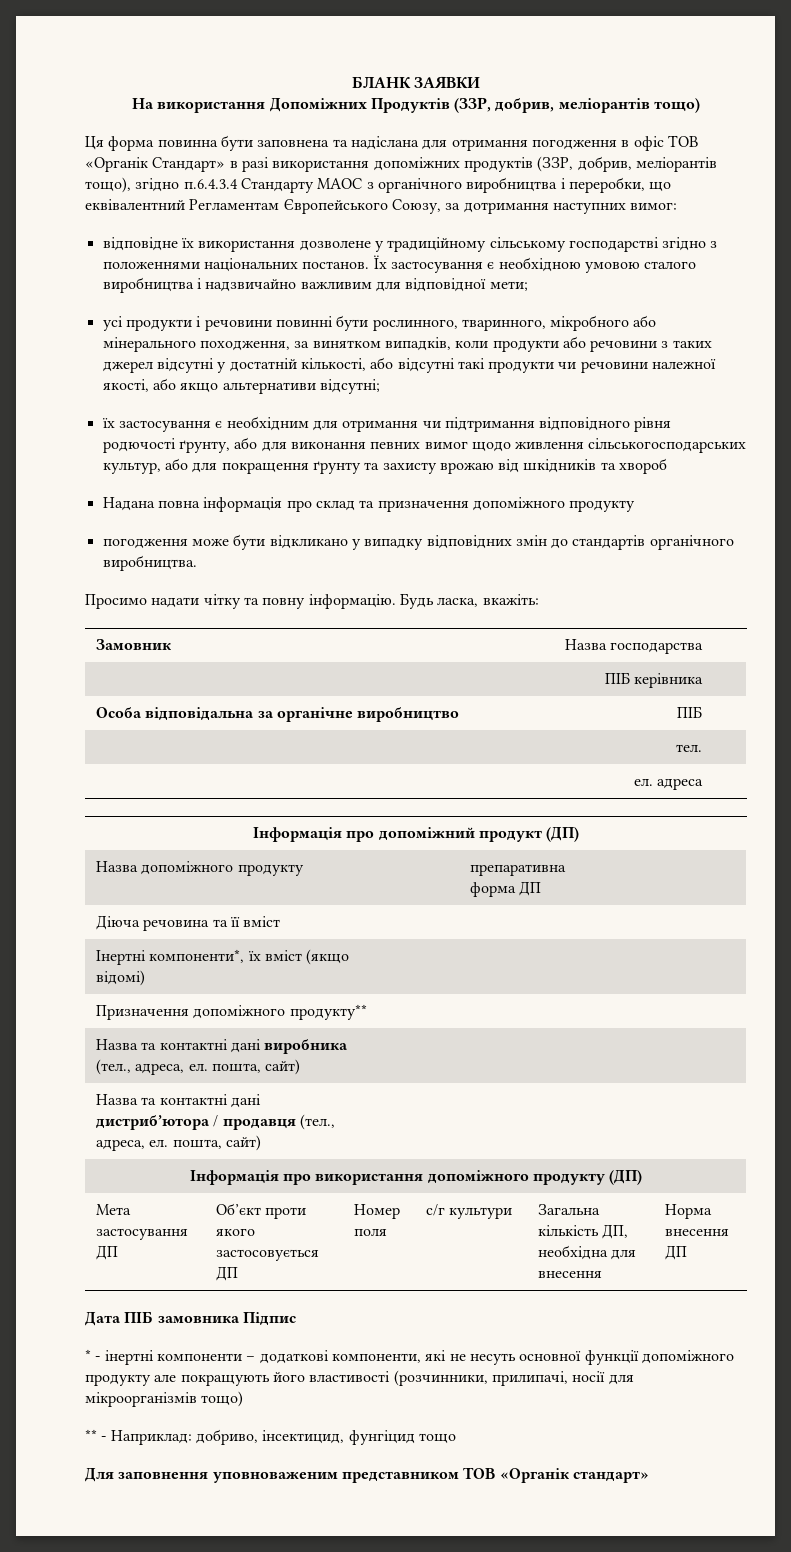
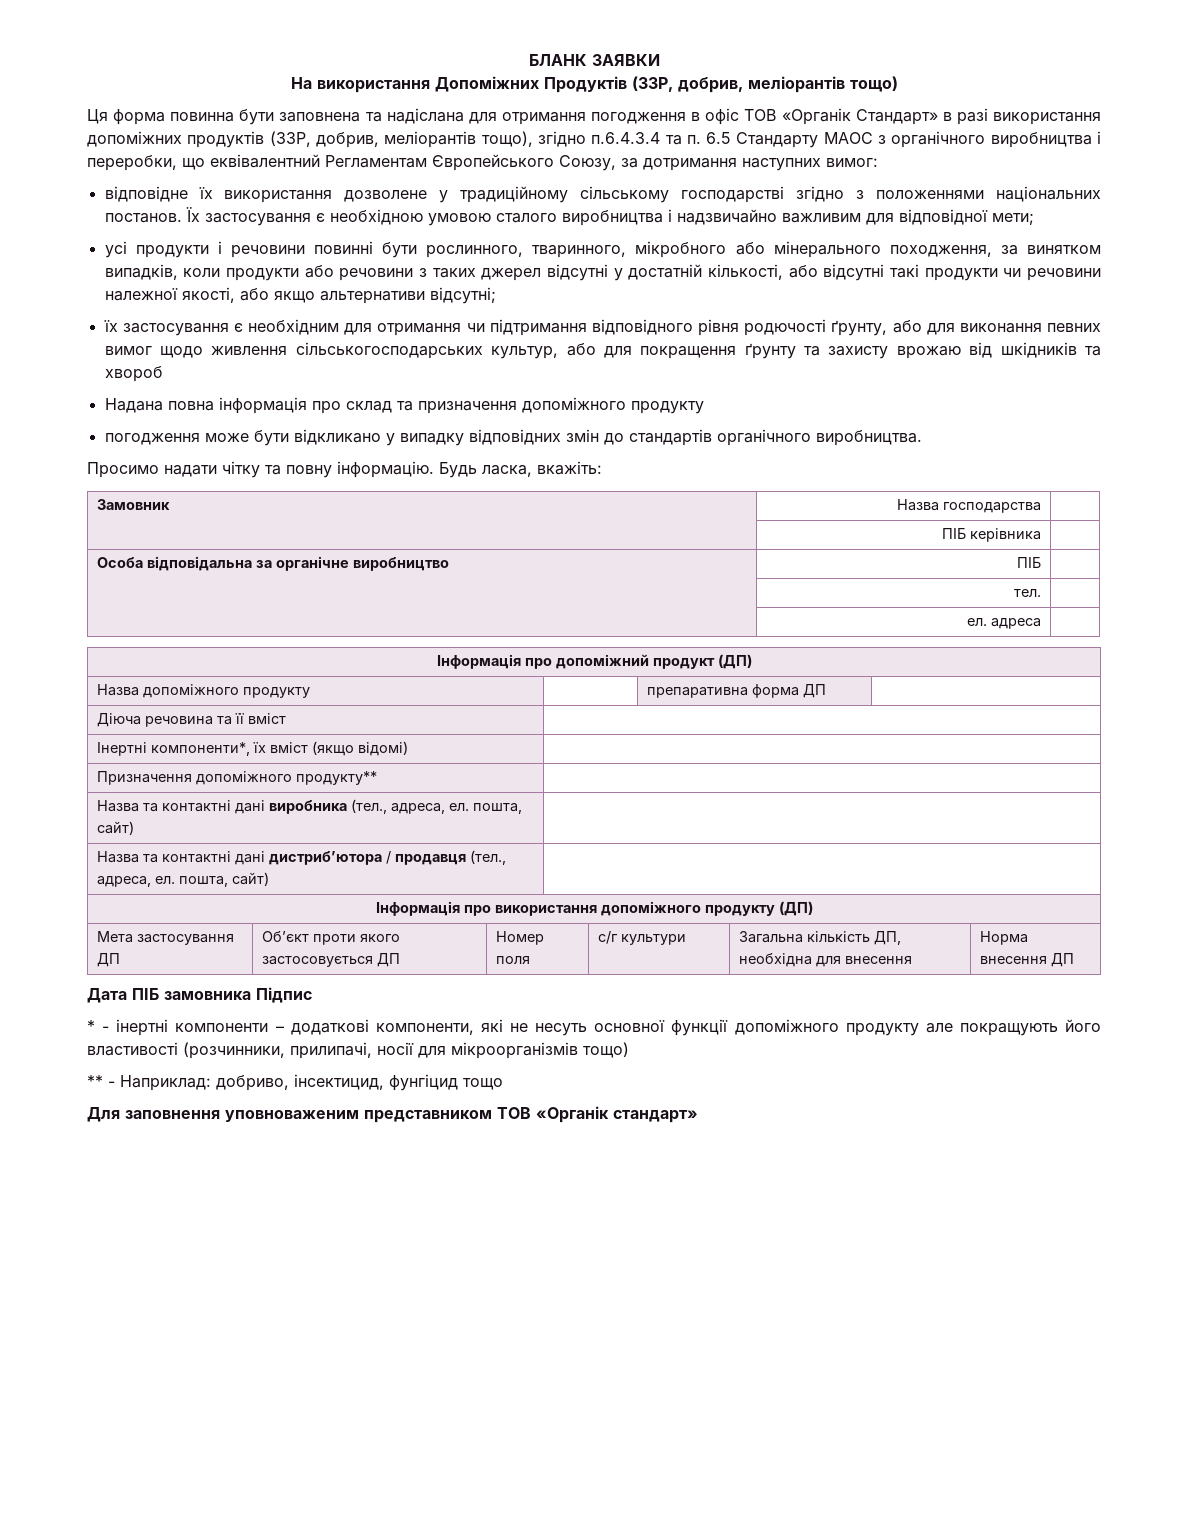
(238, 184) none -> [665,132,732,145] та п. 6.5

